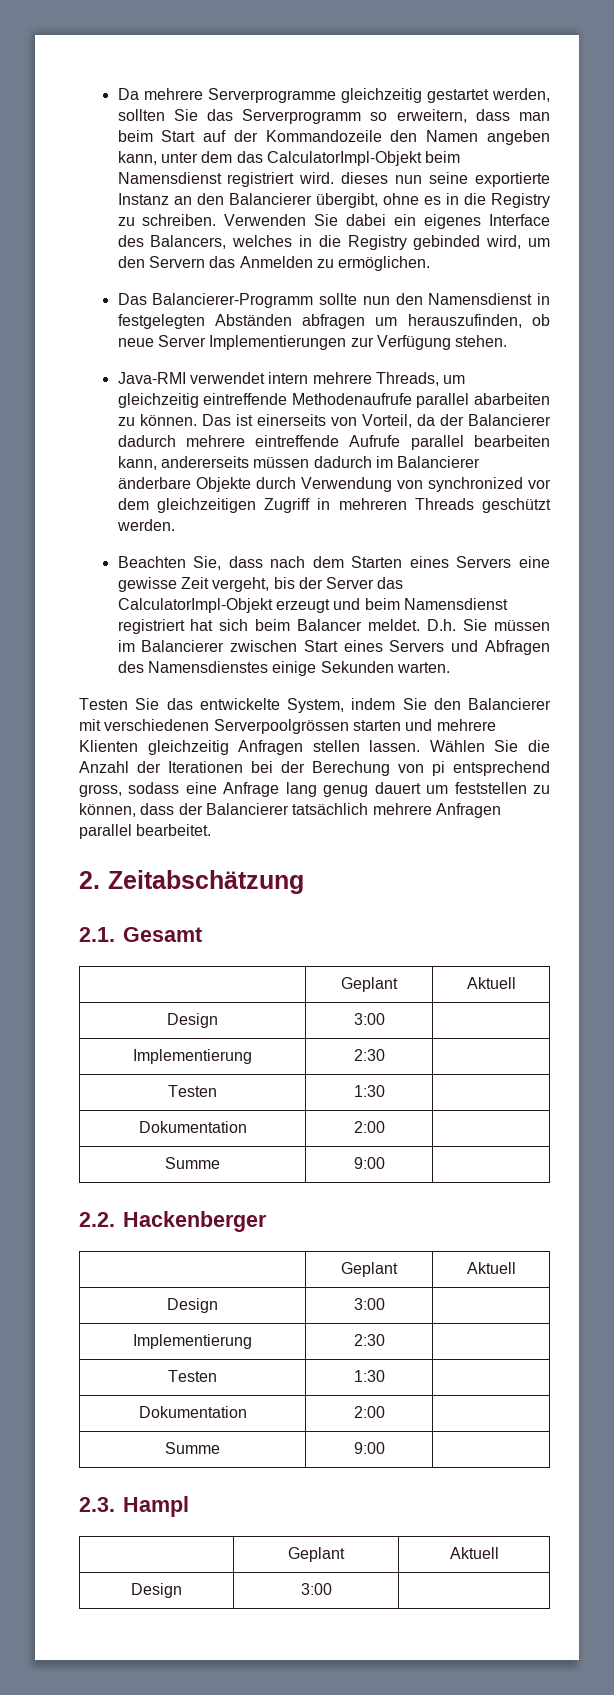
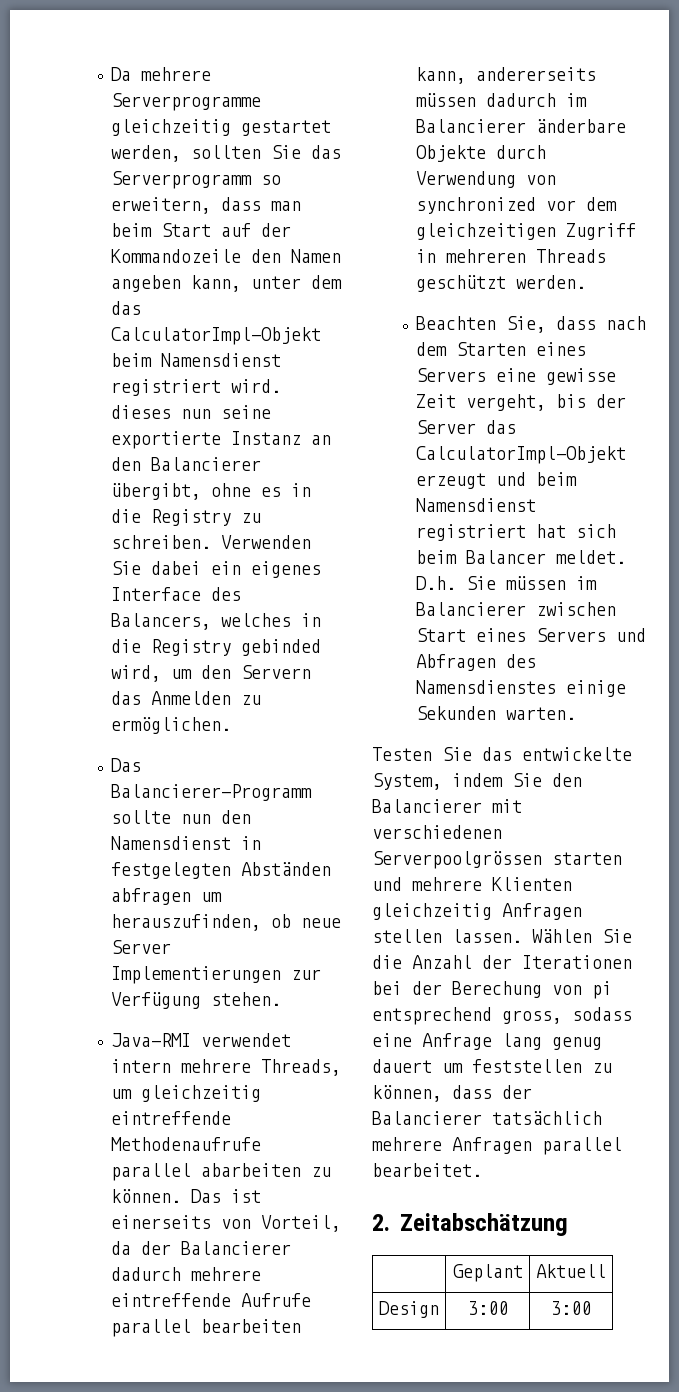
[79,927,202,942] [341,977,398,992] [466,977,516,989] [167,1013,218,1028] [353,1013,385,1025] [133,1049,252,1064] [353,1049,385,1061] [168,1085,217,1097] [353,1085,385,1097] [138,1121,247,1133] [353,1121,385,1133] [165,1157,220,1169] [353,1157,385,1169] [79,1211,267,1232] [341,1262,398,1277] [466,1262,516,1274] [167,1298,218,1313] [353,1298,385,1310] [133,1334,252,1349] [353,1334,385,1346] [168,1370,217,1382] [353,1370,385,1382] [138,1406,247,1418] [353,1406,385,1418] [165,1442,220,1454] [353,1442,385,1454] [79,1496,189,1517] [288,1547,345,1562] [449,1547,499,1559] [131,1583,182,1598] [300,1583,332,1595] // 2.1. Gesamt // | Geplant | Aktuell // Design | 3:00 | // Implementierung | 2:30 | // Testen | 1:30 | // Dokumentation | 2:00 | // Summe | 9:00 | // 2.2. Hackenberger // | Geplant | Aktuell // Design | 3:00 | // Implementierung | 2:30 | // Testen | 1:30 | // Dokumentation | 2:00 | // Summe | 9:00 | // 2.3. Hampl // | Geplant | Aktuell // Design | 3:00 | -> [452,1264,523,1282] [536,1264,606,1278] [379,1301,439,1318] [467,1301,508,1315] [551,1301,591,1315] // | Geplant | Aktuell // Design | 3:00 | 3:00

